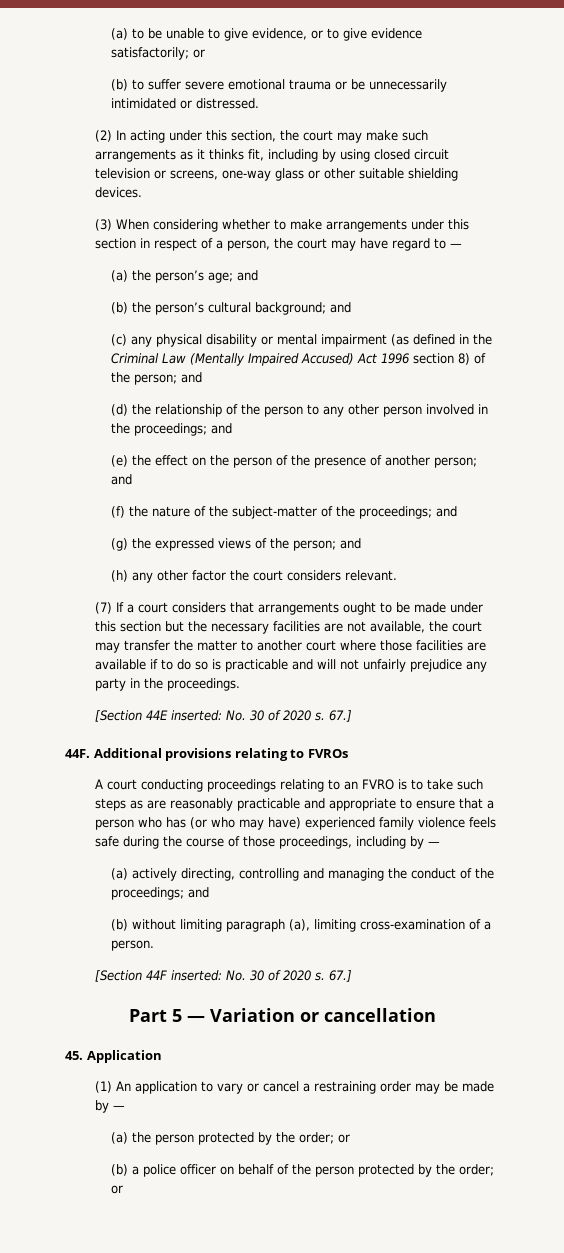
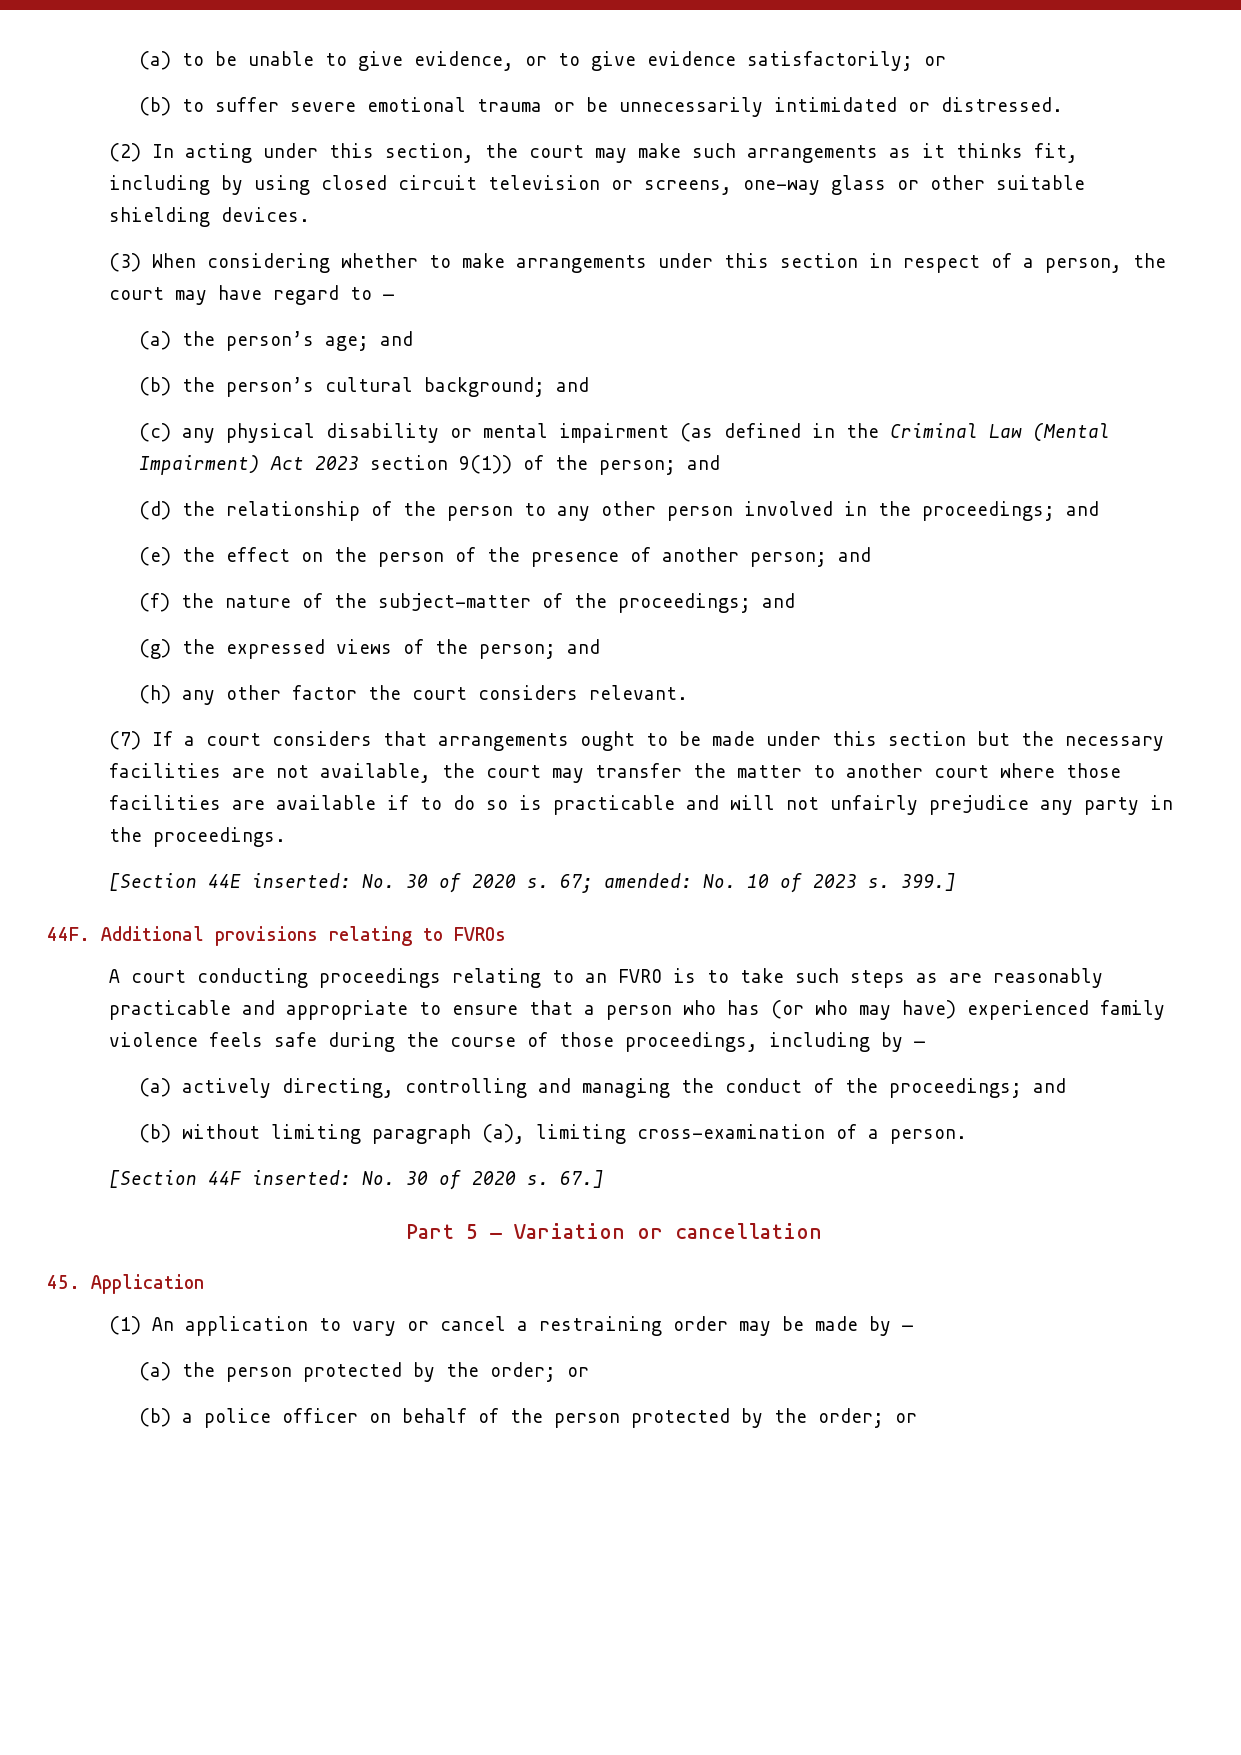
[189,353,470,366] (Mentally Impaired Accused) Act 1996 section 8) -> [1033,423,1111,441] [139,455,513,475] (Mental Impairment) Act 2023 section 9(1))
[329,710,353,722] 67.] -> [559,873,956,893] 67; amended: No. 10 of 2023 s. 399.]

